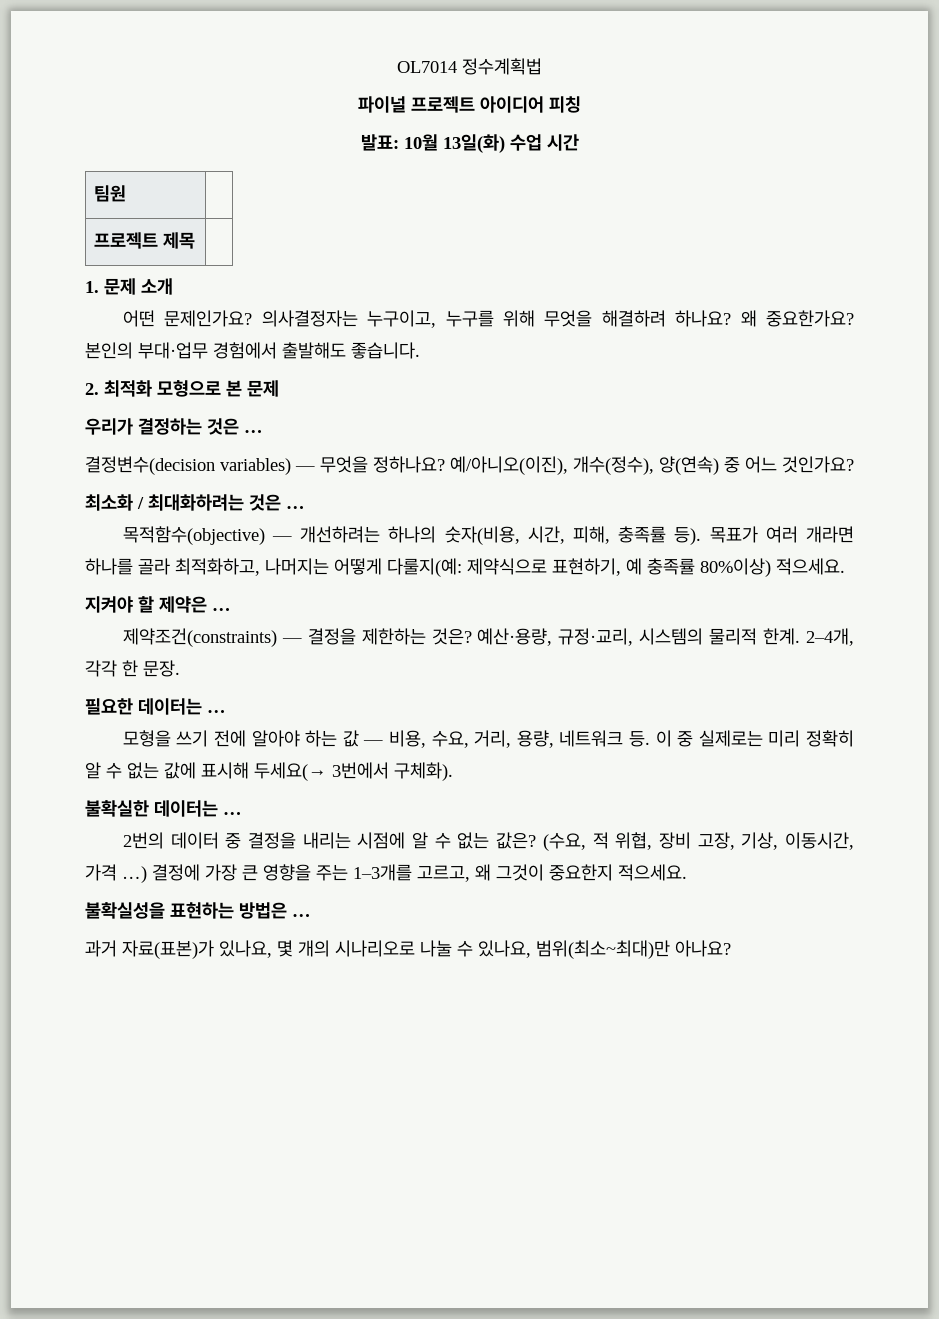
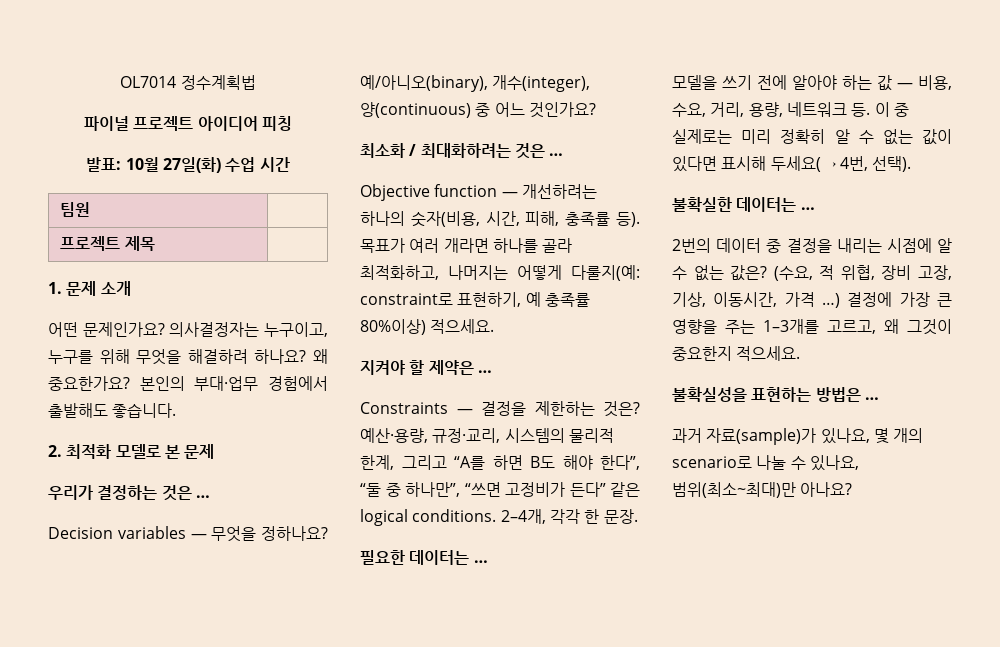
[442,134,505,153] 13일(화) -> [163,157,221,173] 27일(화)
[157,380,221,397] 모형으로 -> [115,444,161,459] 모델로
[85,456,291,475] 결정변수(decision variables) -> [48,526,186,539] Decision variables
[450,456,719,475] 예/아니오(이진), 개수(정수), 양(연속) -> [360,75,591,92] [360,102,471,118] 예/아니오(binary), 개수(integer), 양(continuous)
[122,526,265,545] 목적함수(objective) -> [360,184,498,201] Objective function
[467,558,547,575] 제약식으로 -> [360,293,453,305] constraint로
[122,628,277,647] 제약조건(constraints) -> [360,402,448,414] Constraints
[763,628,801,645] 한계. -> [360,455,640,470] [360,482,640,497] [360,509,497,526] 한계, 그리고 “A를 하면 B도 해야 한다”, “둘 중 하나만”, “쓰면 고정비가 든다” 같은 logical conditions.
[122,730,171,747] 모형을 -> [672,75,717,90] 모델을
[164,762,453,781] 값에 표시해 두세요(→ 3번에서 구체화). -> [922,129,952,145] [672,156,912,172] 값이 있다면 표시해 두세요(→ 4번, 선택).
[122,940,214,959] 자료(표본)가 -> [706,428,817,445] 자료(sample)가
[335,940,415,957] 시나리오로 -> [672,456,752,468] scenario로

